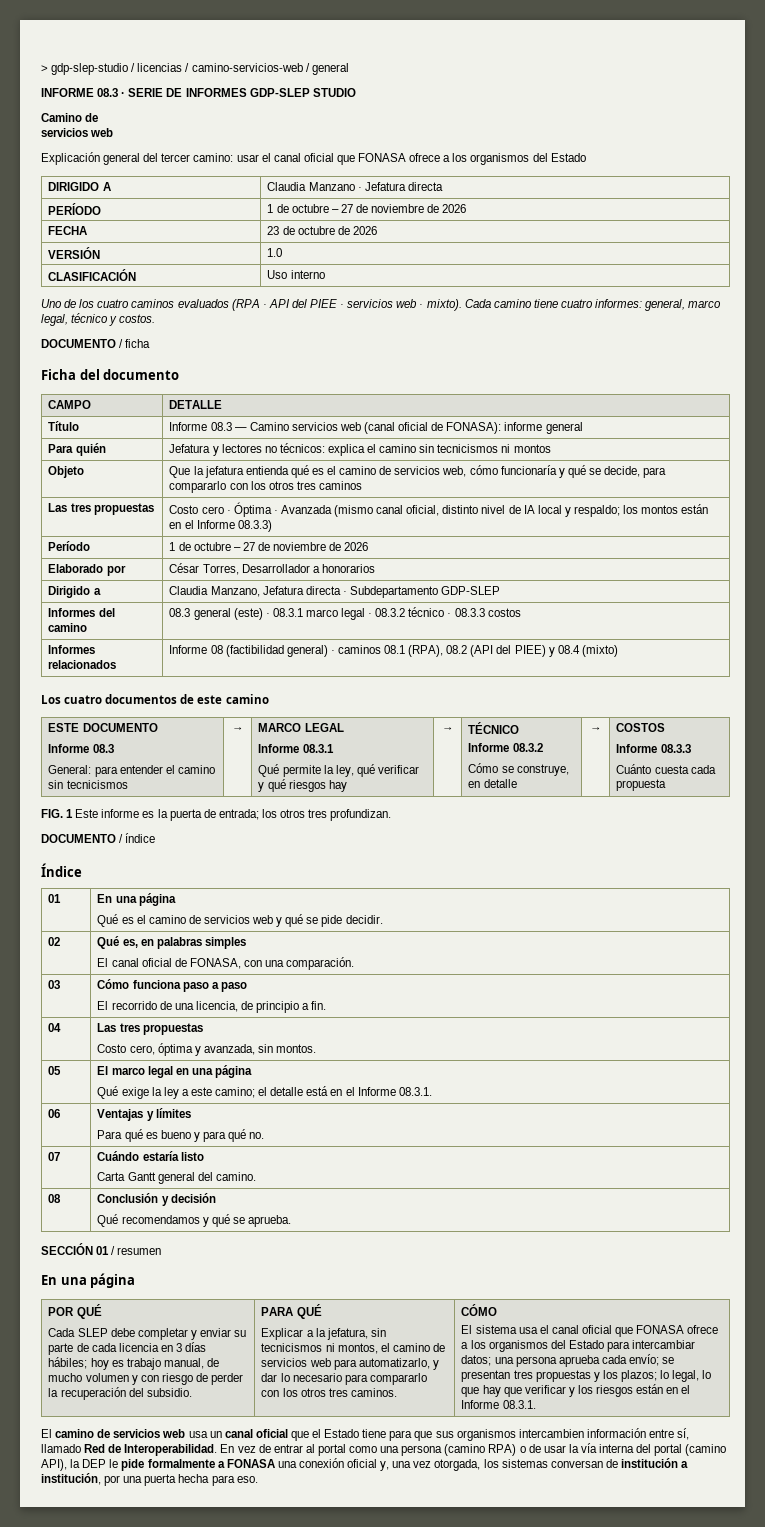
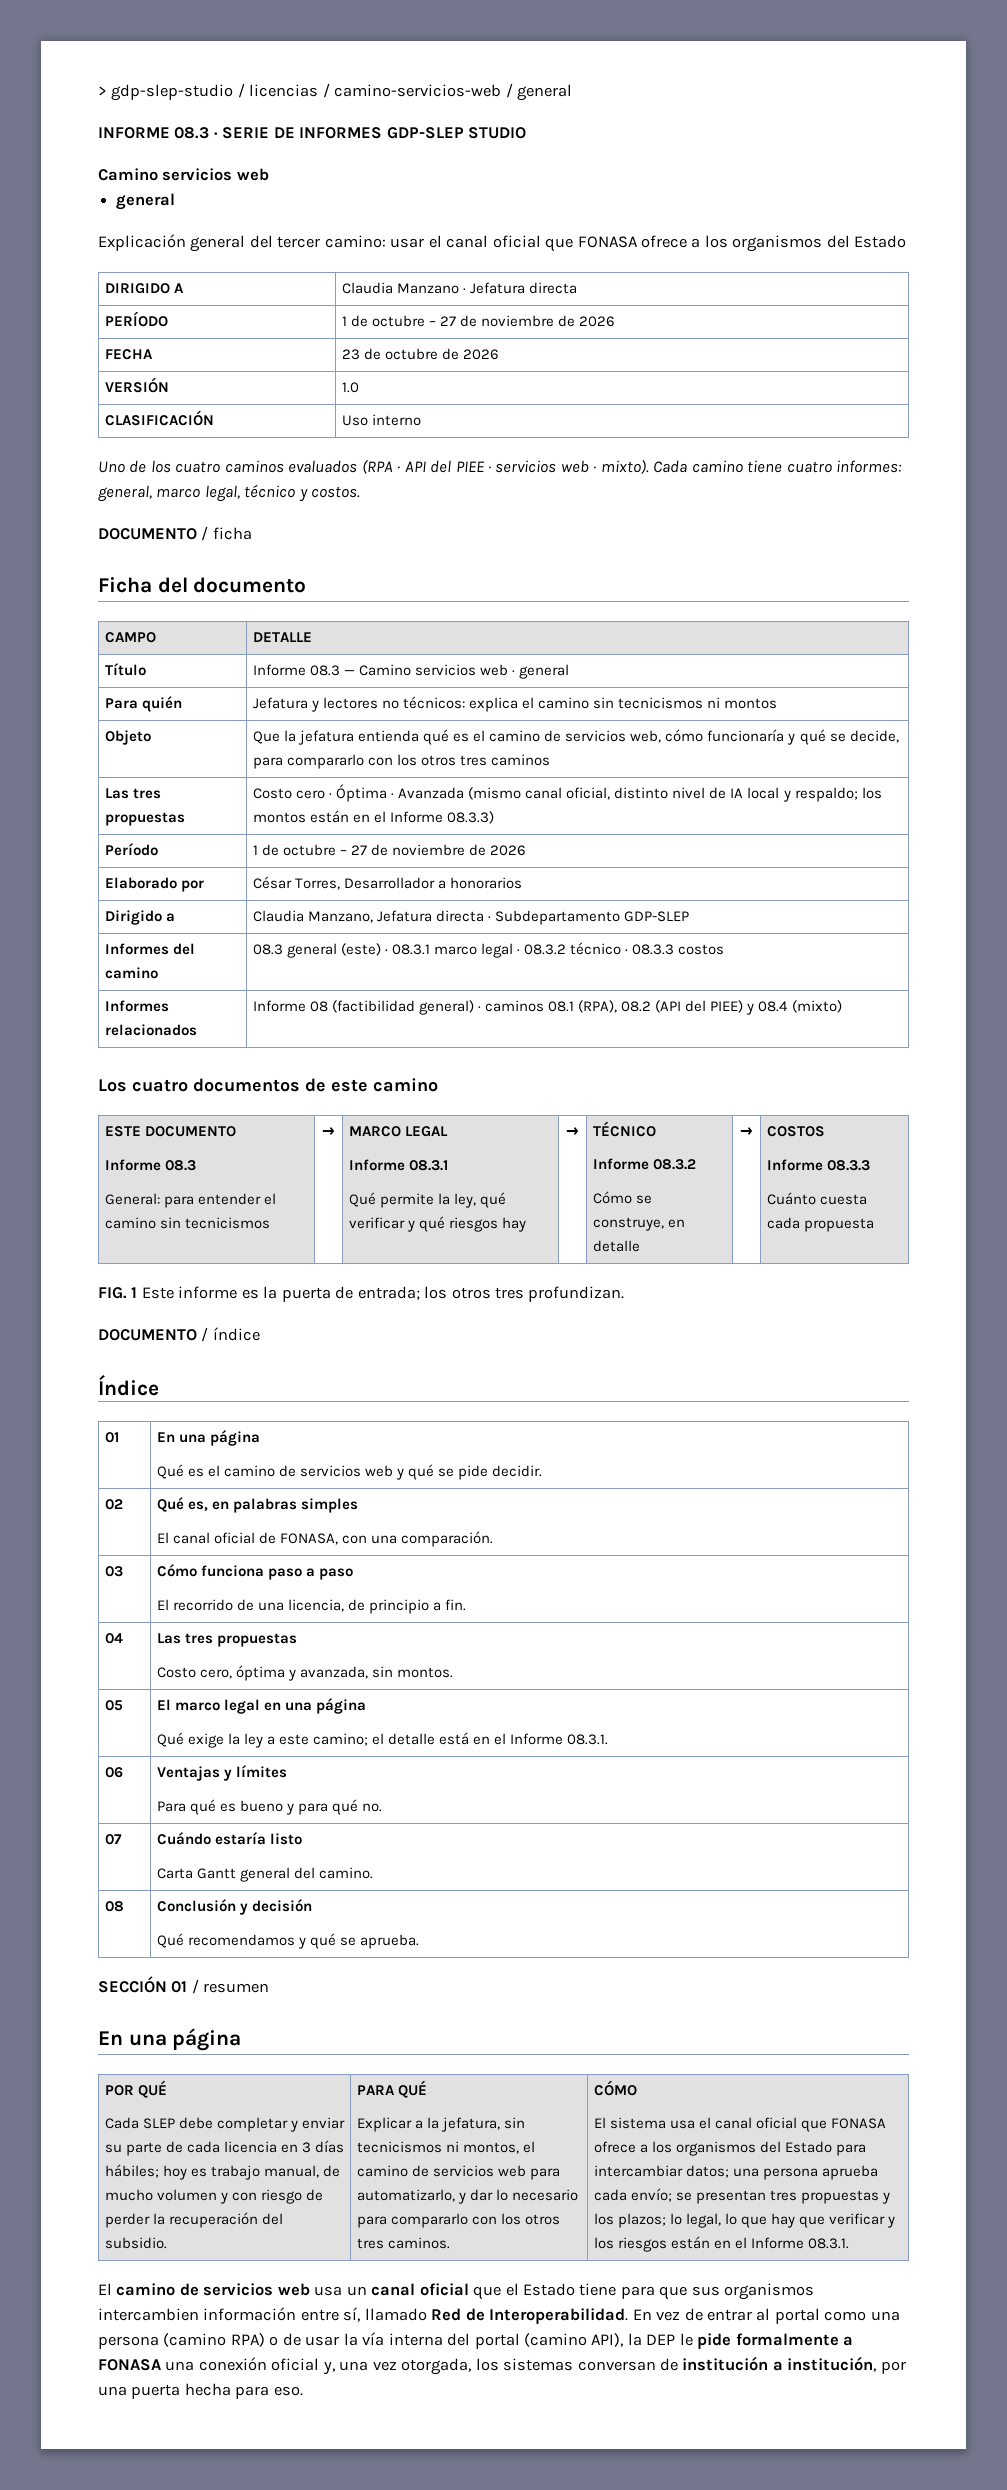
[85,113,99,122] [41,128,114,137] de // servicios web -> [162,168,269,181] [116,193,176,210] servicios web // general
[364,422,543,434] (canal oficial de FONASA): informe -> [512,670,516,675] ·

